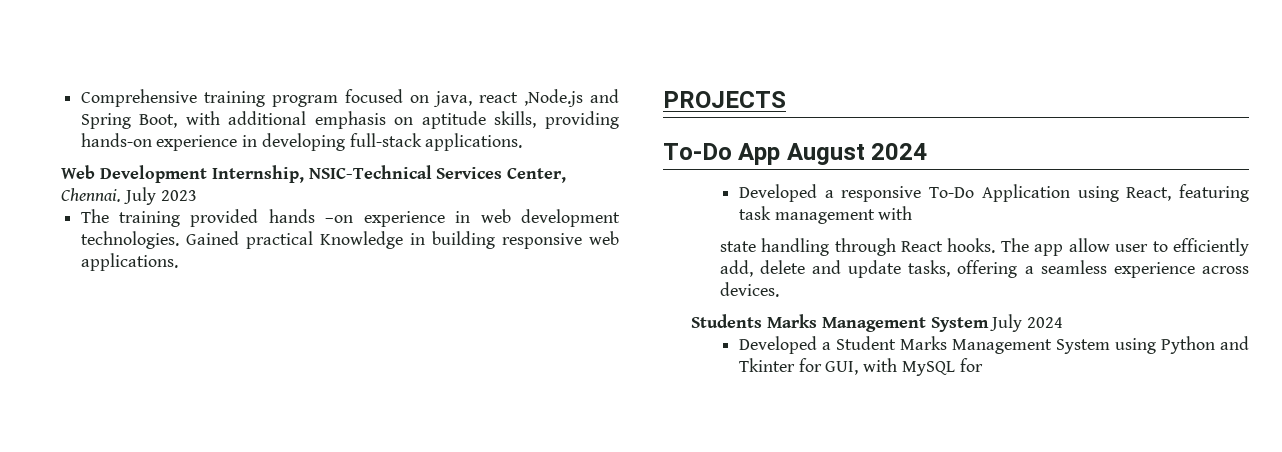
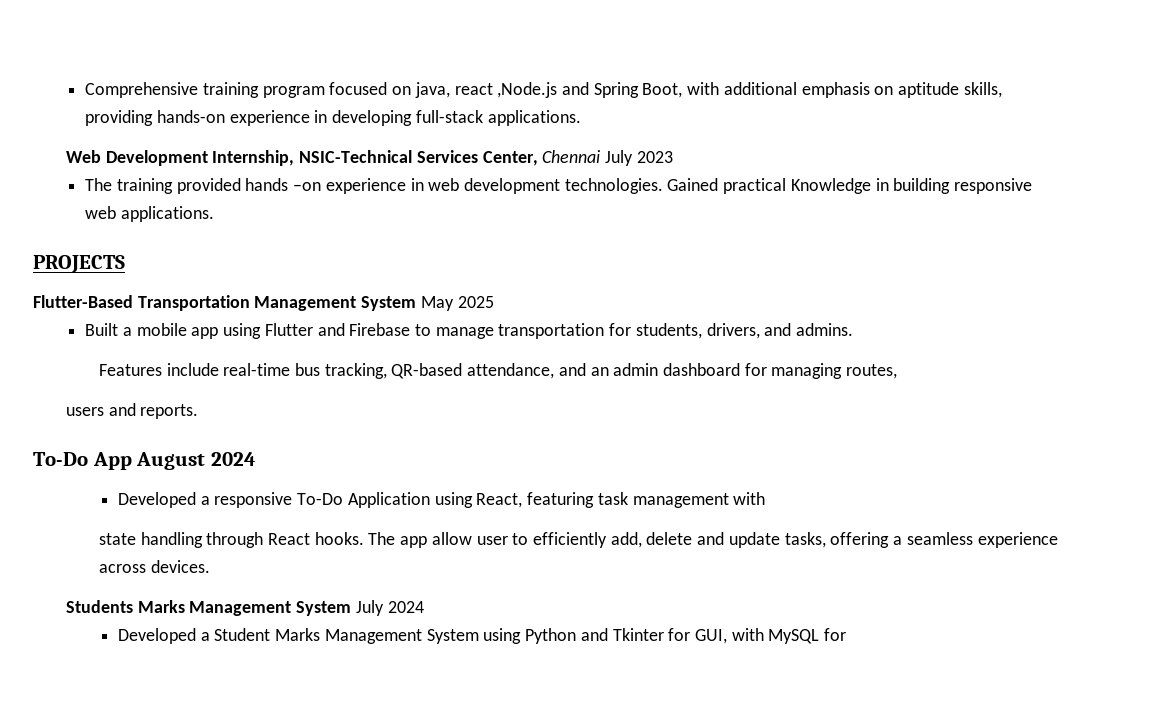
[61,188,122,202] Chennai. -> [542,150,601,163] Chennai
(786, 99) none -> [33,295,494,311] [85,323,854,339] [98,363,898,379] [65,403,199,419] // Flutter-Based Transportation Management System May 2025 // Built a mobile app using Flutter and Firebase to manage transportation for students, drivers, and admins. // Features include real-time bus tracking, QR-based attendance, and an admin dashboard for managing routes, // users and reports.

